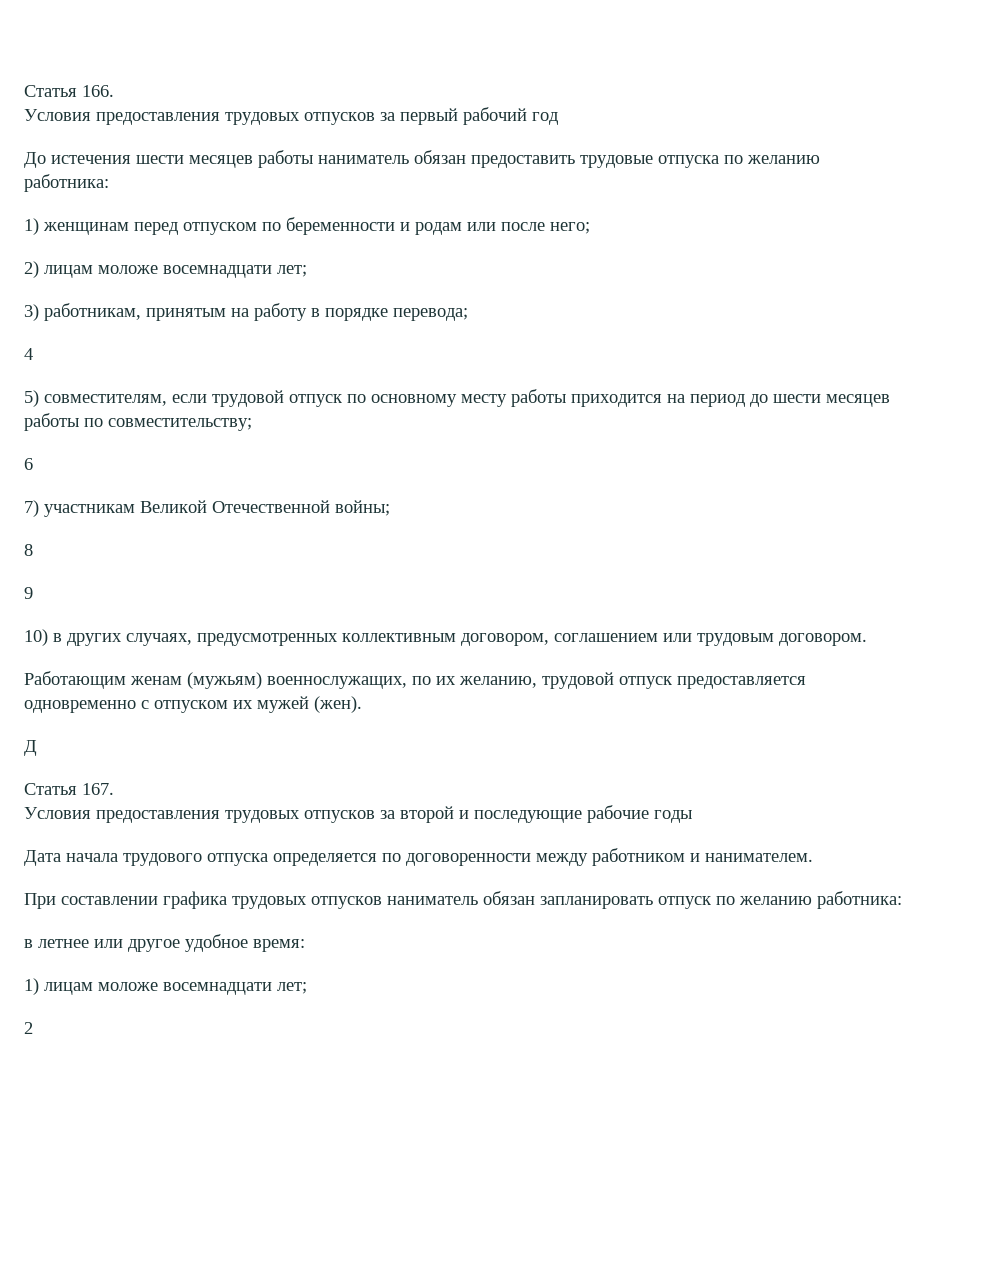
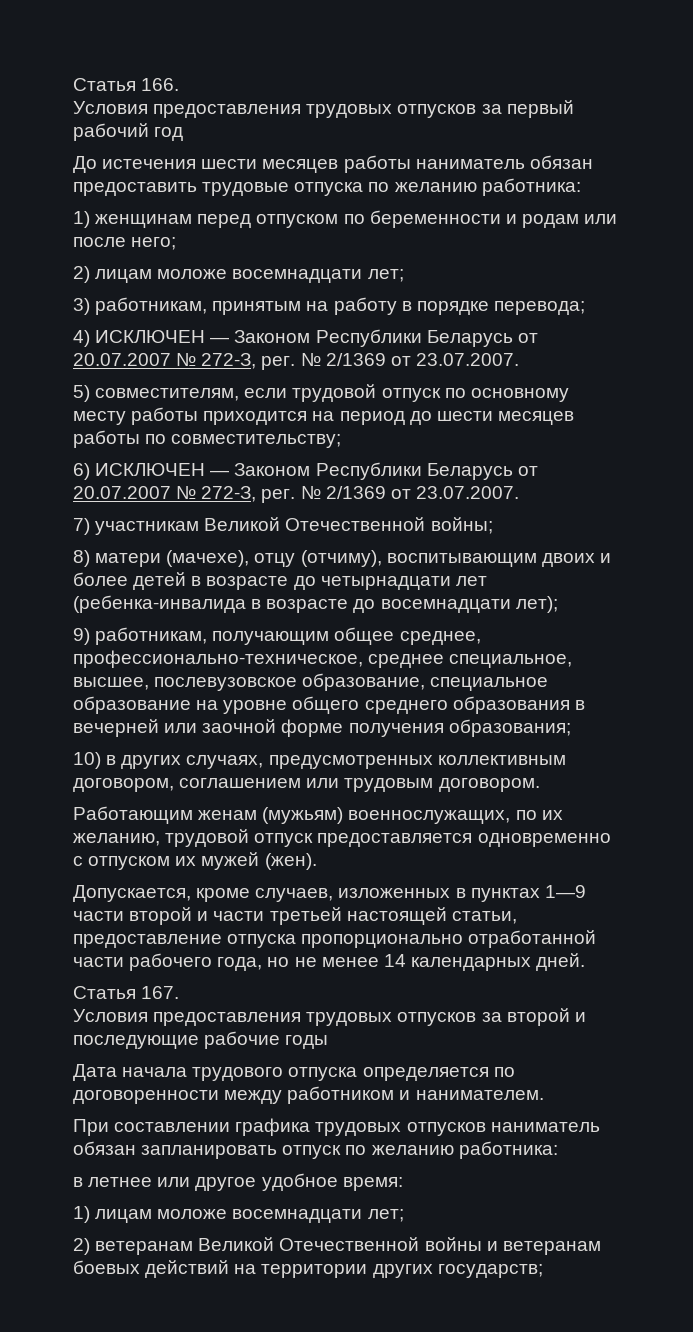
[24,348,33,360] 4 -> [73,329,538,347] [73,353,519,370] 4) ИСКЛЮЧЕН — Законом Республики Беларусь от 20.07.2007 № 272-З, рег. № 2/1369 от 23.07.2007.
[24,458,33,470] 6 -> [73,462,538,480] [73,486,519,503] 6) ИСКЛЮЧЕН — Законом Республики Беларусь от 20.07.2007 № 272-З, рег. № 2/1369 от 23.07.2007.
[24,544,33,556] [24,587,33,599] 8 // 9 -> [73,550,611,567] [73,572,487,590] [73,595,558,613] [73,627,481,645] [73,650,573,668] [73,673,549,691] [73,696,585,714] [73,719,571,737] 8) матери (мачехе), отцу (отчиму), воспитывающим двоих и более детей в возрасте до четырнадцати лет (ребенка-инвалида в возрасте до восемнадцати лет); // 9) работникам, получающим общее среднее, профессионально-техническое, среднее специальное, высшее, послевузовское образование, специальное образование на уровне общего среднего образования в вечерней или заочной форме получения образования;
[24,740,37,756] Д -> [73,885,586,902] [73,907,517,925] [73,930,597,948] [73,953,586,971] Допускается, кроме случаев, изложенных в пунктах 1—9 части второй и части третьей настоящей статьи, предоставление отпуска пропорционально отработанной части рабочего года, но не менее 14 календарных дней.
[24,1022,33,1034] 2 -> [73,1237,601,1255] [73,1260,543,1278] 2) ветеранам Великой Отечественной войны и ветеранам боевых действий на территории других государств;

